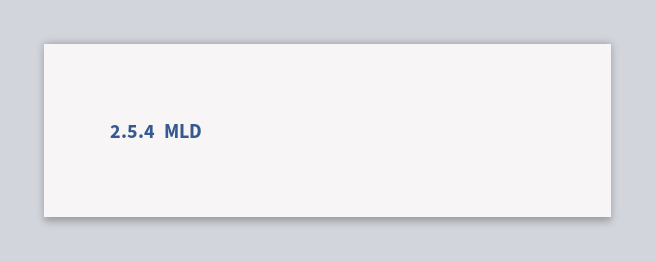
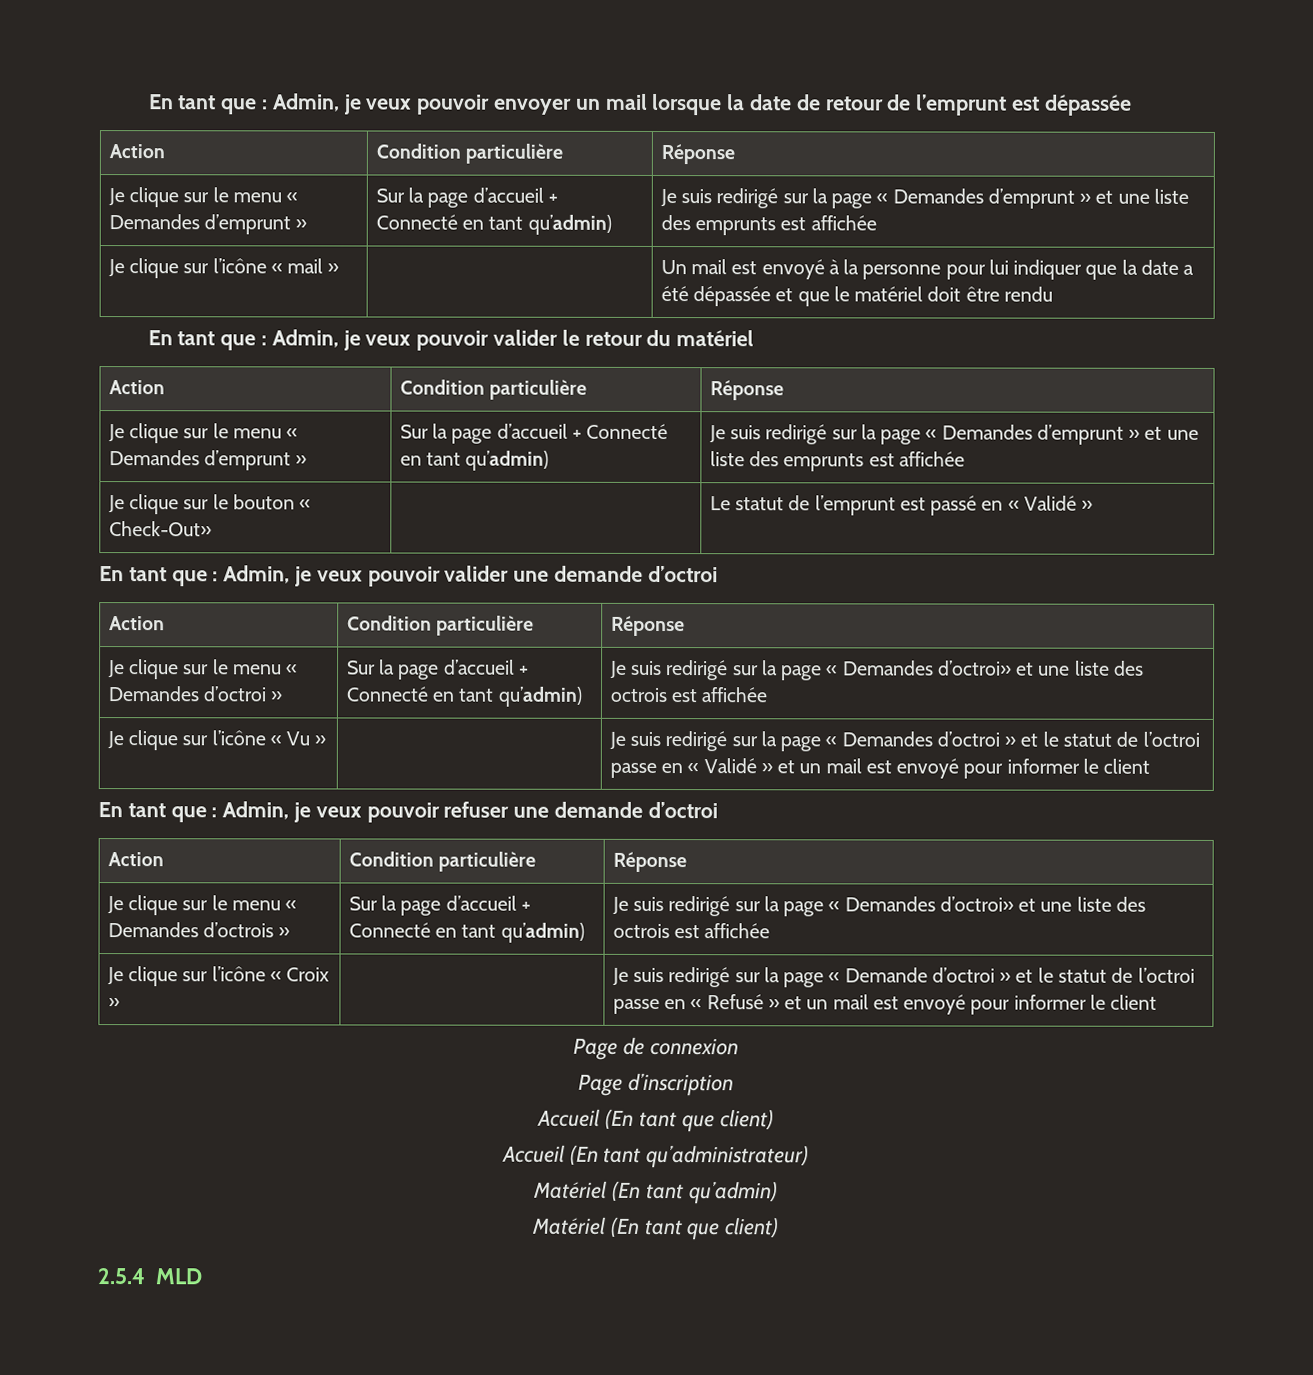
(110, 131) none -> [148,93,1132,116] [108,144,165,159] [375,143,564,164] [660,144,735,165] [107,187,299,208] [108,214,308,235] [375,187,558,208] [375,214,612,235] [659,188,1190,209] [660,215,877,236] [107,258,340,279] [660,259,1195,280] [660,286,1053,307] [147,329,755,351] [108,380,165,395] [399,379,588,400] [709,380,784,401] [107,423,299,444] [108,450,308,471] [399,423,669,444] [399,450,550,471] [708,424,1199,445] [709,451,965,472] [107,494,312,515] [108,521,212,537] [709,495,1094,516] [99,565,718,587] [108,616,165,631] [346,615,535,636] [610,615,685,637] [107,659,299,680] [107,686,283,702] [346,659,529,680] [345,686,583,707] [609,660,1144,681] [609,687,769,703] [106,730,327,751] [608,731,1200,752] [609,758,1151,779] [98,801,718,823] [107,852,164,867] [348,851,537,872] [612,851,687,873] [106,895,298,916] [107,922,291,938] [348,895,531,916] [348,922,585,943] [611,896,1146,917] [612,923,771,939] [106,966,331,987] [107,998,120,1009] [611,967,1195,988] [612,994,1158,1015] [573,1036,739,1060] [578,1072,734,1097] [537,1108,774,1133] [501,1144,810,1169] [533,1180,778,1205] [531,1216,780,1241] En tant que : Admin, je veux pouvoir envoyer un mail lorsque la date de retour de l’emprunt est dépassée // Action | Condition particulière | Réponse // Je clique sur le menu « Demandes d’emprunt » | Sur la page d’accueil + Connecté en tant qu’admin) | Je suis redirigé sur la page « Demandes d’emprunt » et une liste des emprunts est affichée // Je clique sur l’icône « mail » | | Un mail est envoyé à la personne pour lui indiquer que la date a été dépassée et que le matériel doit être rendu // En tant que : Admin, je veux pouvoir valider le retour du matériel // Action | Condition particulière | Réponse // Je clique sur le menu « Demandes d’emprunt » | Sur la page d’accueil + Connecté en tant qu’admin) | Je suis redirigé sur la page « Demandes d’emprunt » et une liste des emprunts est affichée // Je clique sur le bouton « Check-Out» | | Le statut de l’emprunt est passé en « Validé » // En tant que : Admin, je veux pouvoir valider une demande d’octroi // Action | Condition particulière | Réponse // Je clique sur le menu « Demandes d’octroi » | Sur la page d’accueil + Connecté en tant qu’admin) | Je suis redirigé sur la page « Demandes d’octroi» et une liste des octrois est affichée // Je clique sur l’icône « Vu » | | Je suis redirigé sur la page « Demandes d’octroi » et le statut de l’octroi passe en « Validé » et un mail est envoyé pour informer le client // En tant que : Admin, je veux pouvoir refuser une demande d’octroi // Action | Condition particulière | Réponse // Je clique sur le menu « Demandes d’octrois » | Sur la page d’accueil + Connecté en tant qu’admin) | Je suis redirigé sur la page « Demandes d’octroi» et une liste des octrois est affichée // Je clique sur l’icône « Croix » | | Je suis redirigé sur la page « Demande d’octroi » et le statut de l’octroi passe en « Refusé » et un mail est envoyé pour informer le client // Page de connexion // Page d’inscription // Accueil (En tant que client) // Accueil (En tant qu’administrateur) // Matériel (En tant qu’admin) // Matériel (En tant que client) //

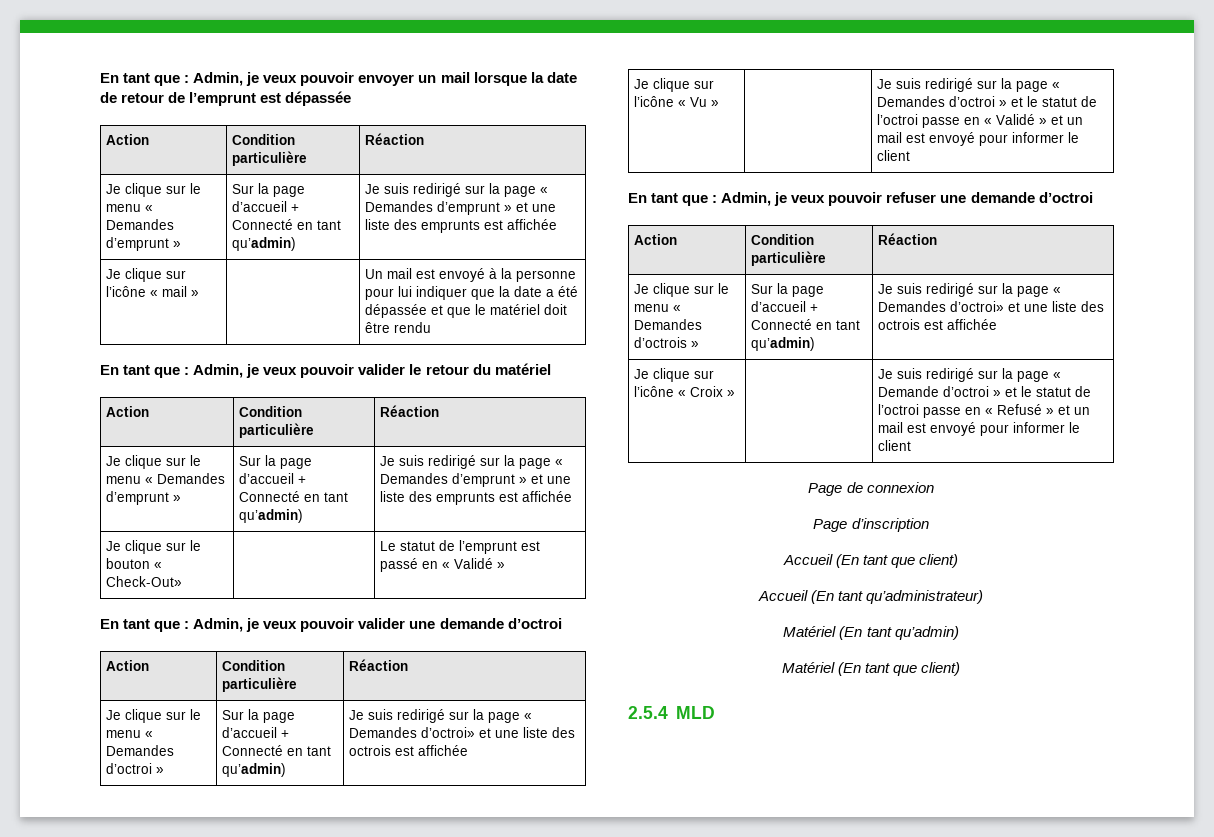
[660,144,735,165] Réponse -> [365,133,425,145] Réaction
[709,380,784,401] Réponse -> [380,405,440,417] Réaction
[610,615,685,637] Réponse -> [349,659,409,671] Réaction
[612,851,687,873] Réponse -> [878,233,938,245] Réaction

